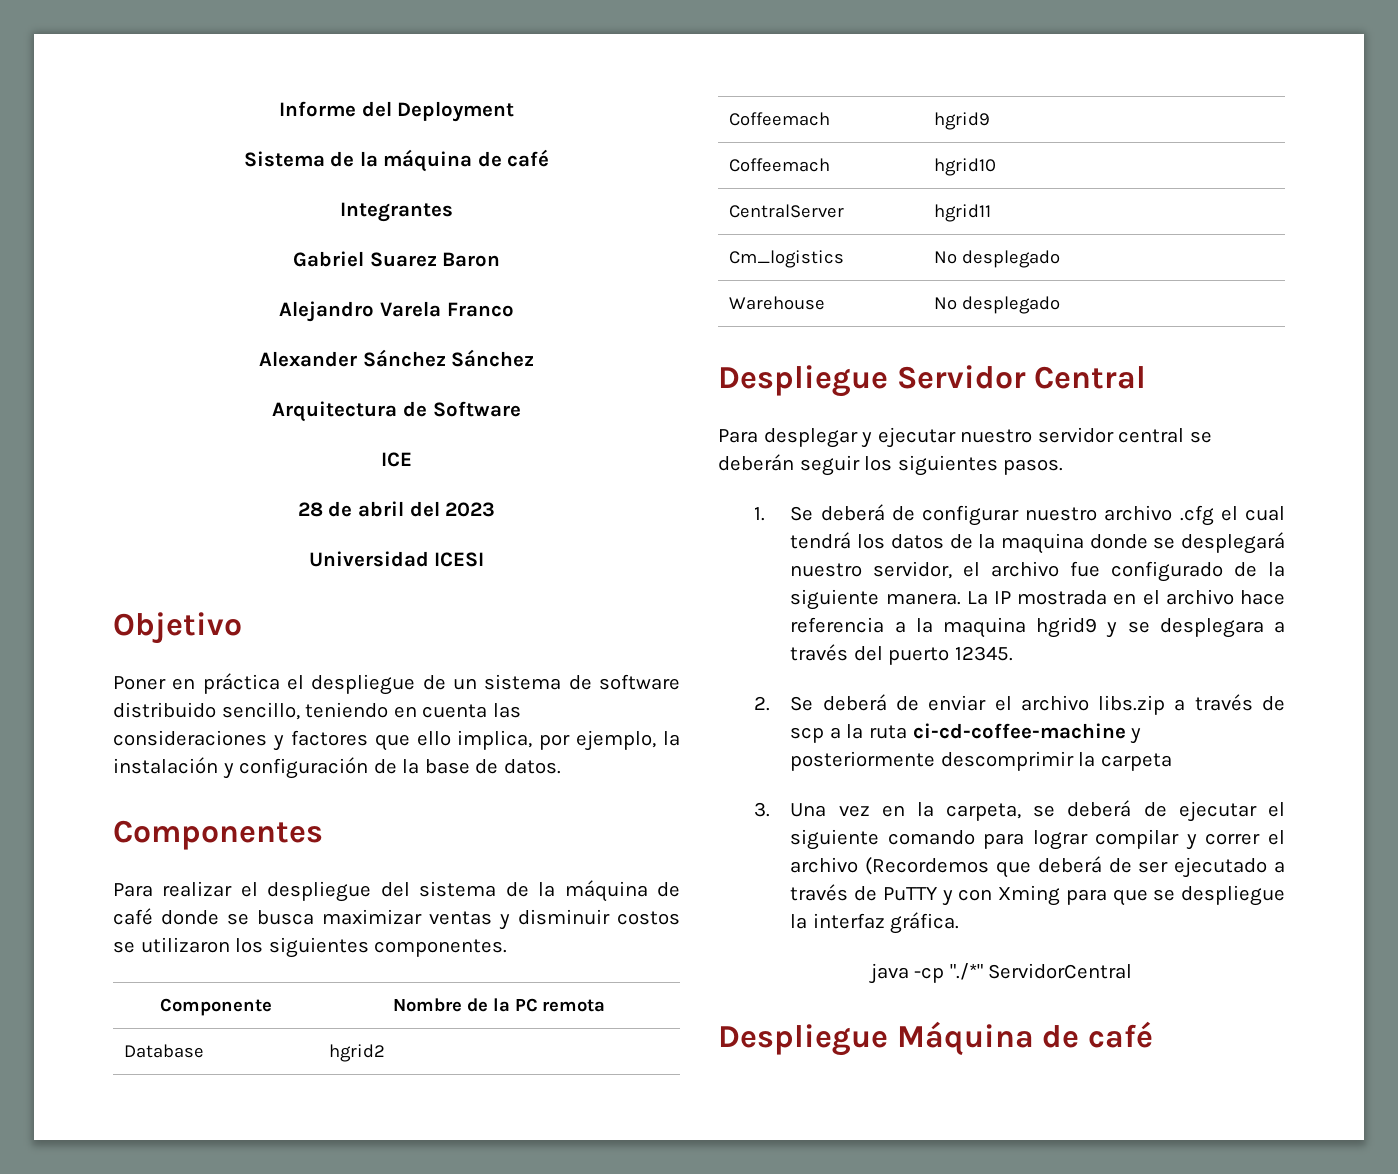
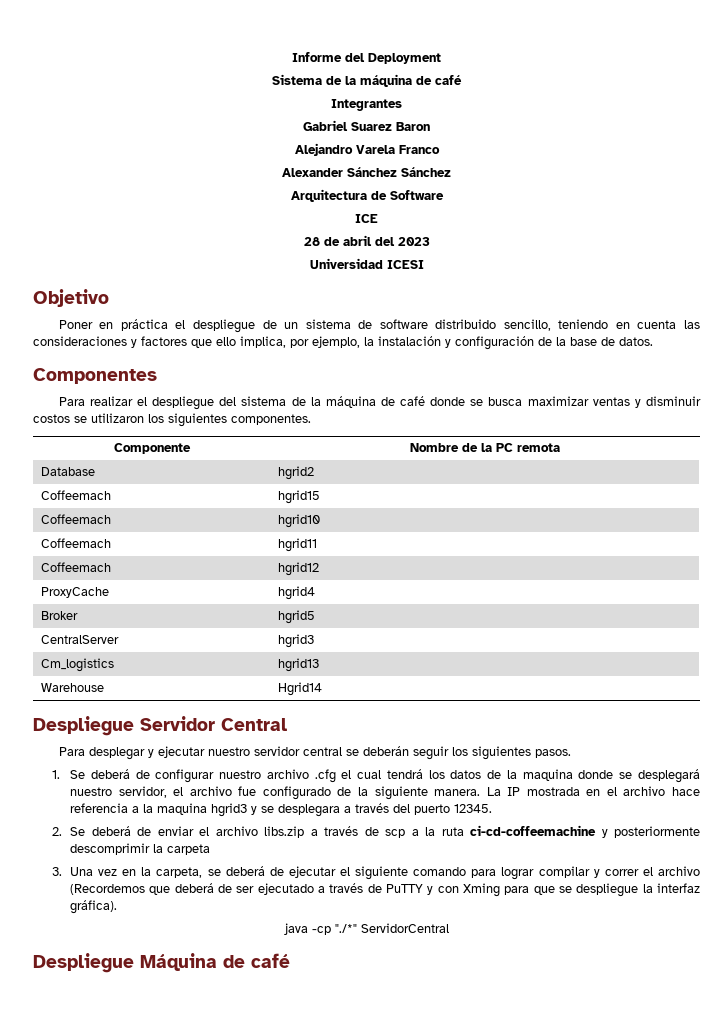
[934,112,991,130] hgrid9 -> [277,490,320,504] hgrid15
[729,204,845,218] CentralServer -> [40,538,111,548] Coffeemach
(992, 213) none -> [40,562,111,572] [277,562,319,576] [40,587,109,598] [277,586,315,600] [40,611,78,620] [277,610,315,624] [40,635,119,644] [277,634,314,648] // Coffeemach | hgrid12 // ProxyCache | hgrid4 // Broker | hgrid5 // CentralServer | hgrid3
[934,250,1061,268] No desplegado -> [277,658,319,672] hgrid13
[934,296,1061,314] No desplegado -> [277,682,322,696] Hgrid14
[1036,617,1098,638] hgrid9 -> [211,803,248,817] hgrid3
[912,723,1126,739] ci-cd-coffee-machine -> [470,825,597,836] ci-cd-coffeemachine
[890,912,960,934] gráfica. -> [70,900,118,914] gráfica).

